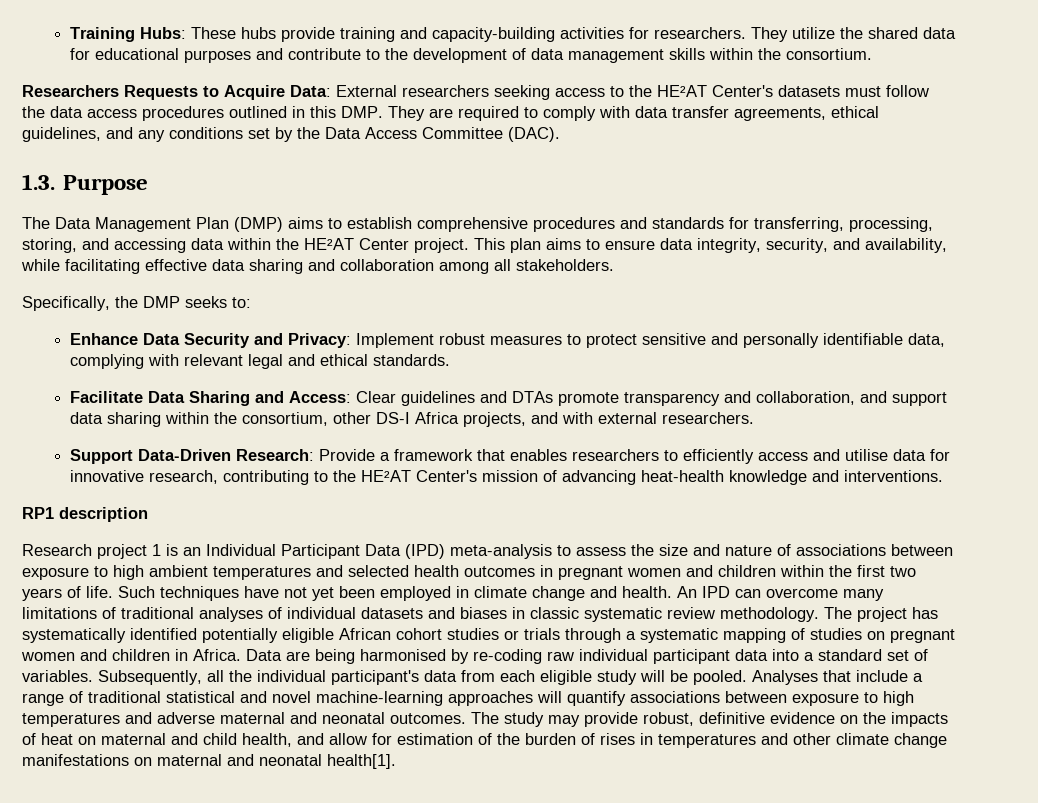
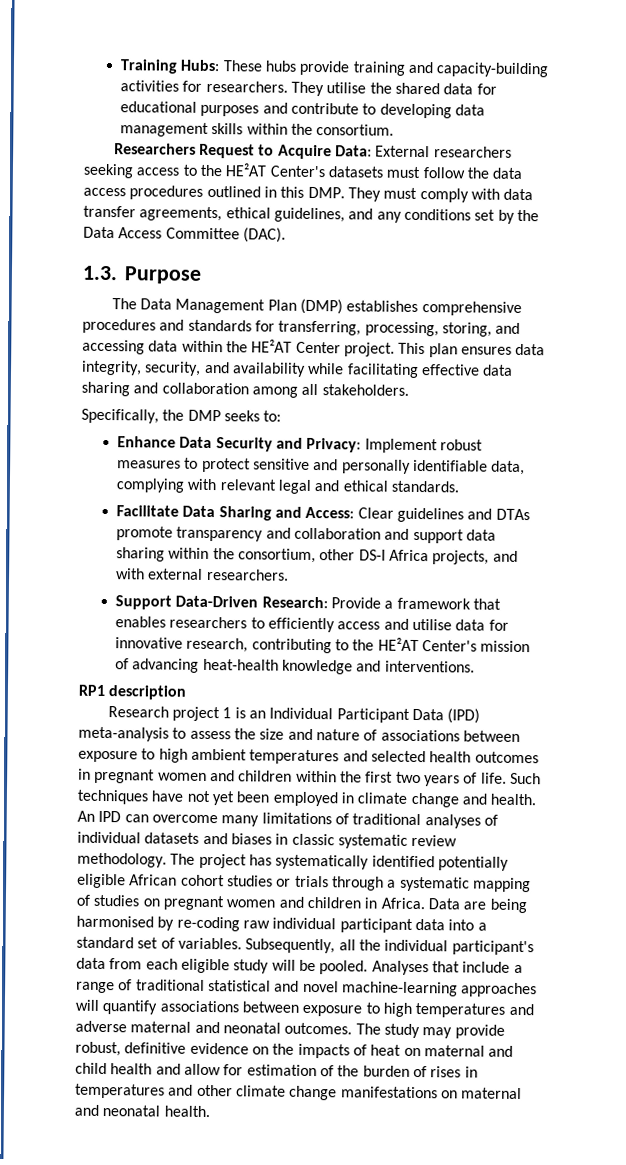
[791,27,835,39] utilize -> [326,82,367,94] utilise
[384,48,526,63] the development of -> [379,103,452,119] developing
[124,85,198,100] Requests -> [198,143,255,159] Request
[429,106,538,121] are required to -> [383,187,418,199] must
[288,217,412,229] aims to establish -> [346,300,419,313] establishes
[546,238,655,250] aims to ensure -> [460,346,512,355] ensures
[865,238,947,253] availability, -> [231,362,306,377] availability
[755,391,855,405] collaboration, -> [293,527,381,540] collaboration
[242,733,292,747] health, -> [110,1063,153,1075] health
[327,754,396,769] health[1]. -> [163,1105,210,1118] health.

